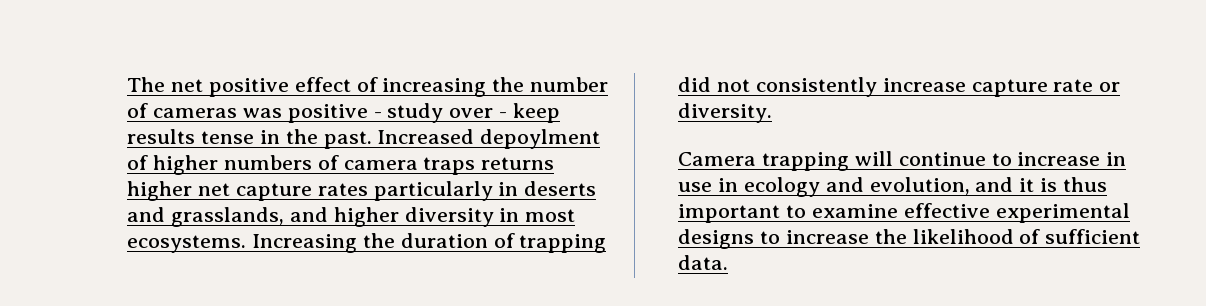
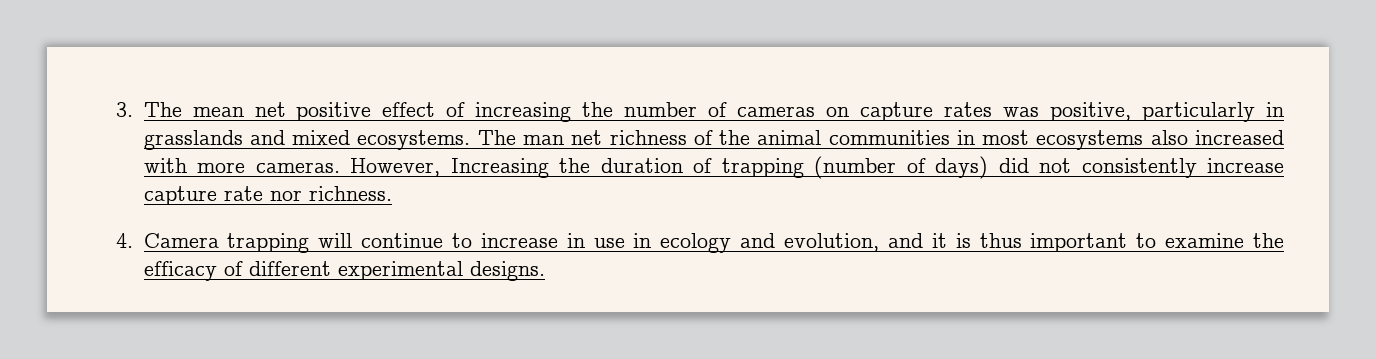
[127,77,166,92] The -> [115,102,244,117] 3. The mean
[243,103,560,123] [127,129,601,149] [127,155,555,175] [127,181,597,201] [127,207,576,227] [127,235,247,253] was positive - study over - keep results tense in the past. Increased depoylment of higher numbers of camera traps returns higher net capture rates particularly in deserts and grasslands, and higher diversity in most ecosystems. -> [826,102,1284,122] [143,130,1285,150] [143,158,441,177] on capture rates was positive, particularly in grasslands and mixed ecosystems. The man net richness of the animal communities in most ecosystems also increased with more cameras. However,
(607, 243) none -> [814,156,989,179] (number of days)
[1099,82,1121,92] [678,103,773,123] or diversity. // -> [269,186,392,201] [115,233,133,248] nor richness. // 4.
[903,203,1130,223] [678,229,1141,249] [678,255,729,270] effective experimental designs to increase the likelihood of sufficient data. -> [1252,233,1284,248] [143,261,545,281] the efficacy of different experimental designs.

